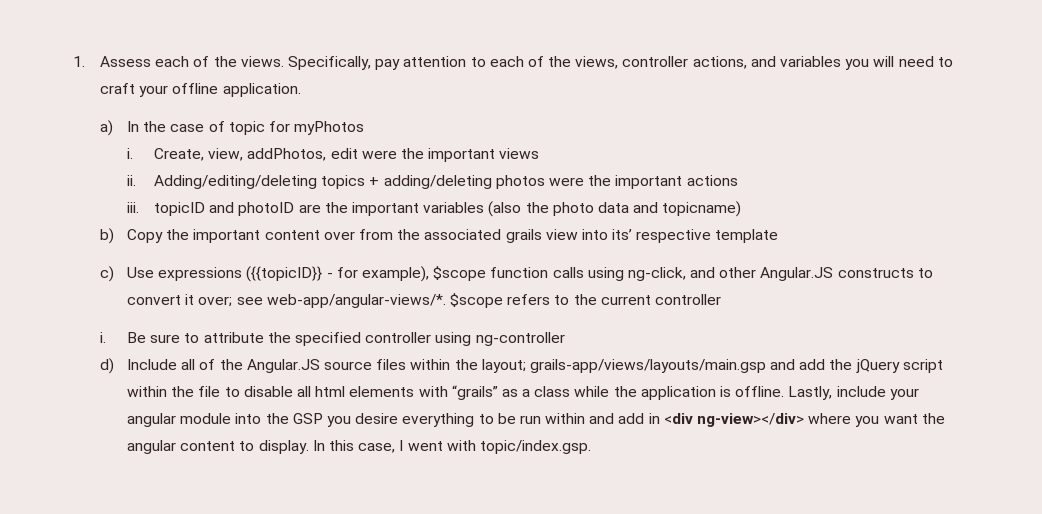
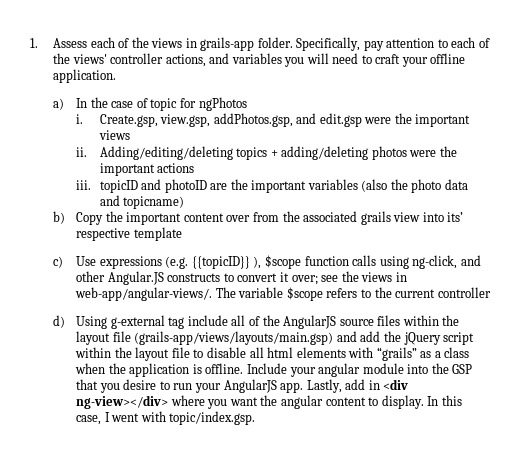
[240,56,284,67] views. -> [151,37,293,51] views in grails-app folder.
[575,56,619,69] views, -> [72,54,107,64] views'
[294,121,365,135] [127,148,358,161] myPhotos // i. Create, view, addPhotos, edit -> [198,97,247,111] [76,113,362,127] ngPhotos // i. Create.gsp, view.gsp, addPhotos.gsp, and edit.gsp
[246,266,429,282] ({{topicID}} - for example), -> [165,256,262,269] (e.g. {{topicID}} ),
[266,294,446,308] web-app/angular-views/*. -> [341,271,407,282] [75,287,284,301] the views in web-app/angular-views/. The variable
[100,332,565,346] [100,358,178,374] i. Be sure to attribute the specified controller using ng-controller // d) Include -> [53,315,228,329] d) Using g-external tag include
[246,359,320,373] Angular.JS -> [283,315,337,329] AngularJS
[481,359,766,373] layout; grails-app/views/layouts/main.gsp -> [76,331,334,345] layout file (grails-app/views/layouts/main.gsp)
(195, 391) none -> [135,347,170,361] layout
[574,386,610,397] while -> [75,363,106,374] when
[788,386,886,400] Lastly, include -> [246,363,287,374] Include
(323, 418) none -> [76,379,99,390] that
[402,413,615,427] everything to be run within and -> [159,379,342,393] to run your AngularJS app. Lastly,

